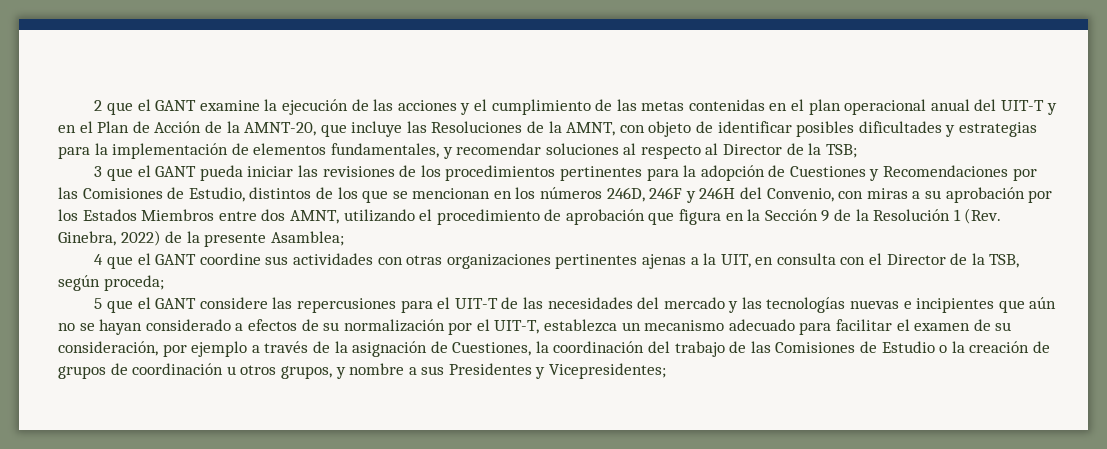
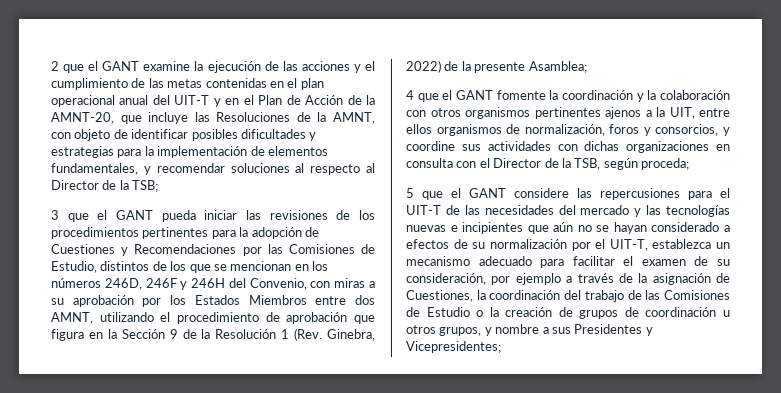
[199,253,751,269] coordine sus actividades con otras organizaciones pertinentes ajenas a la UIT, -> [496,90,730,102] [406,107,730,119] [406,124,730,136] [406,141,710,153] fomente la coordinación y la colaboración con otros organismos pertinentes ajenos a la UIT, entre ellos organismos de normalización, foros y consorcios, y coordine sus actividades con dichas organizaciones

